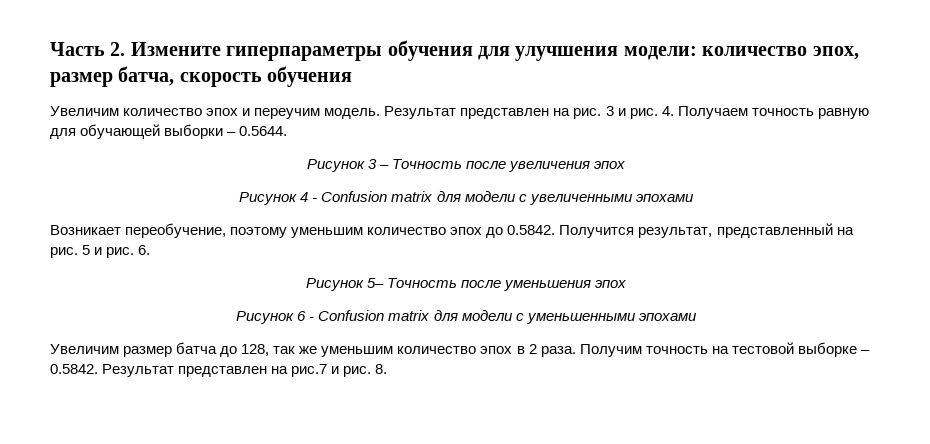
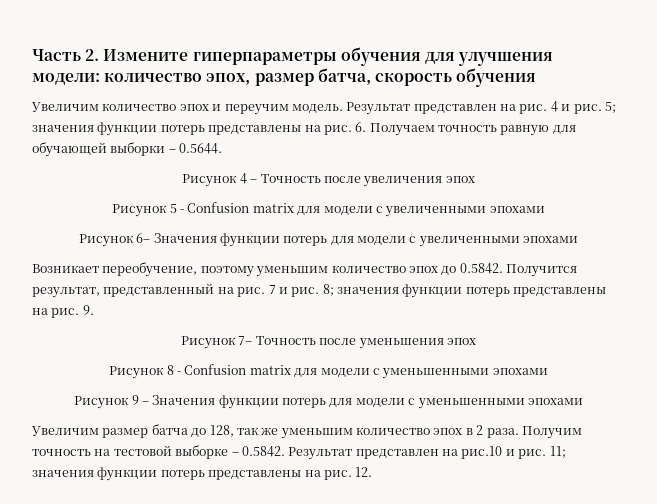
[605,106,674,119] 3 и рис. 4. -> [550,101,616,114] [32,122,367,136] 4 и рис. 5; значения функции потерь представлены на рис. 6.
[367,159,377,169] 3 -> [239,173,247,184] 4
[300,192,309,202] 4 -> [169,204,177,213] 5
(694, 198) none -> [78,233,579,247] // Рисунок 6– Значения функции потерь для модели с увеличенными эпохами
[82,245,151,258] [305,278,384,291] 5 и рис. 6. // Рисунок 5– -> [268,284,607,298] [32,305,94,318] [181,336,253,349] 7 и рис. 8; значения функции потерь представлены на рис. 9. // Рисунок 7–
[297,311,307,321] 6 -> [166,365,174,375] 8
(697, 317) none -> [74,395,583,409] // Рисунок 9 – Значения функции потерь для модели с уменьшенными эпохами
[291,364,388,377] рис.7 и рис. 8. -> [461,446,566,459] [32,467,373,481] рис.10 и рис. 11; значения функции потерь представлены на рис. 12.

